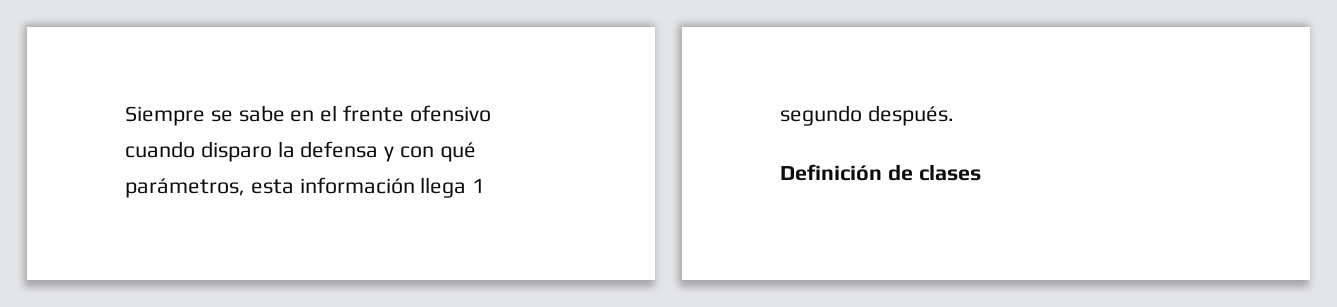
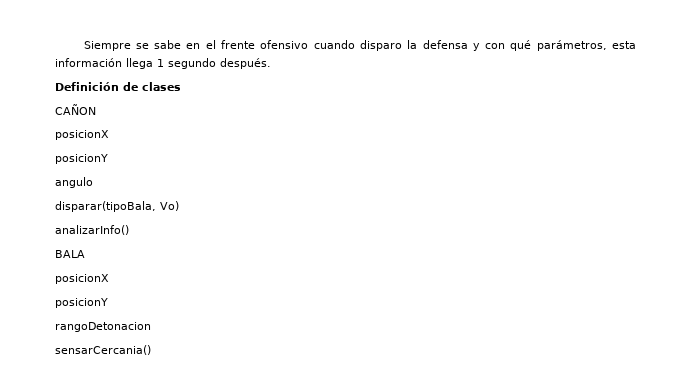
(981, 172) none -> [55,104,96,115] [55,130,109,140] [55,154,108,164] [55,177,93,188] [55,201,179,212] [55,225,129,235] [55,250,85,258] [55,274,109,284] [55,298,108,308] [55,322,151,332] [55,345,151,355] // CAÑON // posicionX // posicionY // angulo // disparar(tipoBala, Vo) // analizarInfo() // BALA // posicionX // posicionY // rangoDetonacion // sensarCercania()

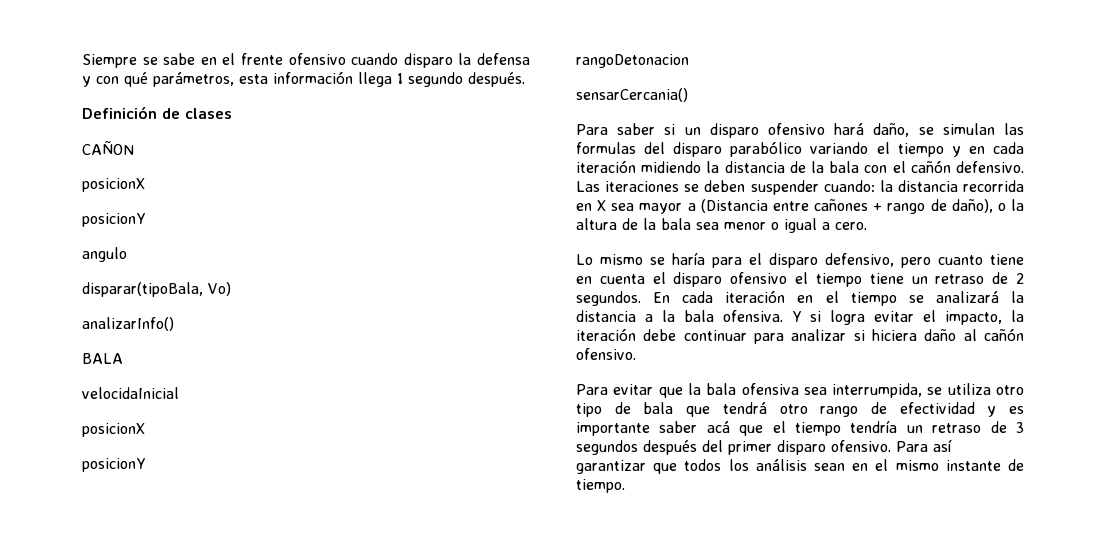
(85, 254) none -> [82,387,179,399] // velocidaInicial
(151, 350) none -> [576,123,1024,138] [576,141,1024,157] [576,160,1024,173] [576,180,1024,195] [576,199,1024,214] [576,218,867,233] [576,252,1024,268] [576,272,1024,287] [576,290,1024,306] [576,310,1024,325] [576,328,1024,344] [576,348,636,360] [576,383,1024,398] [576,402,1024,417] [576,420,1024,436] [576,439,952,455] [576,459,1024,474] [576,479,625,493] // Para saber si un disparo ofensivo hará daño, se simulan las formulas del disparo parabólico variando el tiempo y en cada iteración midiendo la distancia de la bala con el cañón defensivo. Las iteraciones se deben suspender cuando: la distancia recorrida en X sea mayor a (Distancia entre cañones + rango de daño), o la altura de la bala sea menor o igual a cero. // Lo mismo se haría para el disparo defensivo, pero cuanto tiene en cuenta el disparo ofensivo el tiempo tiene un retraso de 2 segundos. En cada iteración en el tiempo se analizará la distancia a la bala ofensiva. Y si logra evitar el impacto, la iteración debe continuar para analizar si hiciera daño al cañón ofensivo. // Para evitar que la bala ofensiva sea interrumpida, se utiliza otro tipo de bala que tendrá otro rango de efectividad y es importante saber acá que el tiempo tendría un retraso de 3 segundos después del primer disparo ofensivo. Para así garantizar que todos los análisis sean en el mismo instante de tiempo.

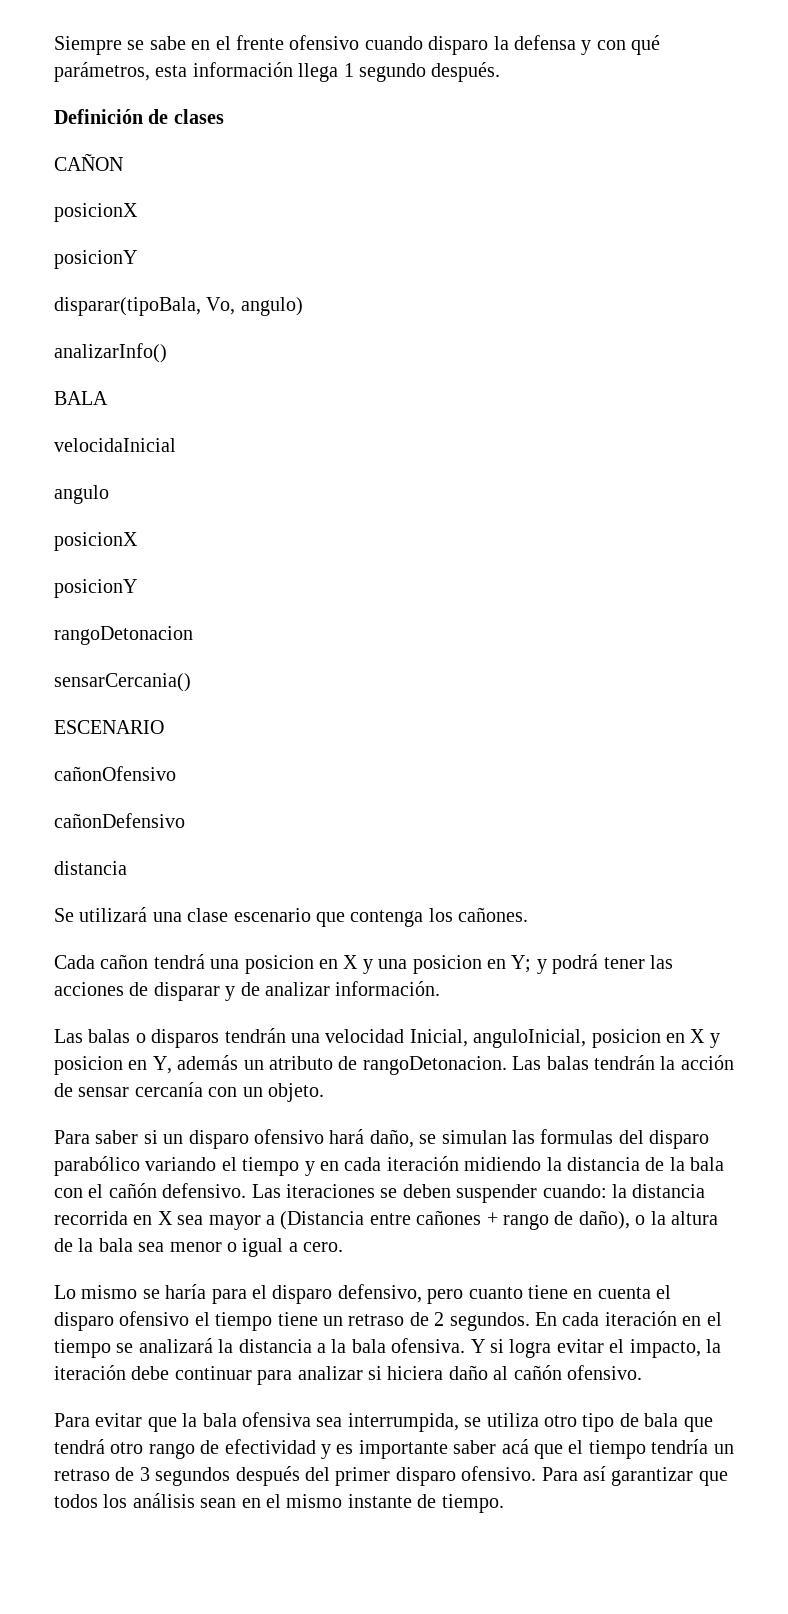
[82,247,127,262] // angulo -> (137, 259) none
[208,282,231,296] Vo) -> [206,297,303,316] Vo, angulo)
(179, 393) none -> [54,485,109,504] // angulo
(688, 95) none -> [54,720,164,734] [54,766,176,781] [54,813,185,828] [54,861,127,875] [54,907,529,927] [54,954,673,974] [54,981,441,1001] [54,1028,720,1048] [54,1055,734,1075] [54,1082,324,1102] // ESCENARIO // cañonOfensivo // cañonDefensivo // distancia // Se utilizará una clase escenario que contenga los cañones. // Cada cañon tendrá una posicion en X y una posicion en Y; y podrá tener las acciones de disparar y de analizar información. // Las balas o disparos tendrán una velocidad Inicial, anguloInicial, posicion en X y posicion en Y, además un atributo de rangoDetonacion. Las balas tendrán la acción de sensar cercanía con un objeto.

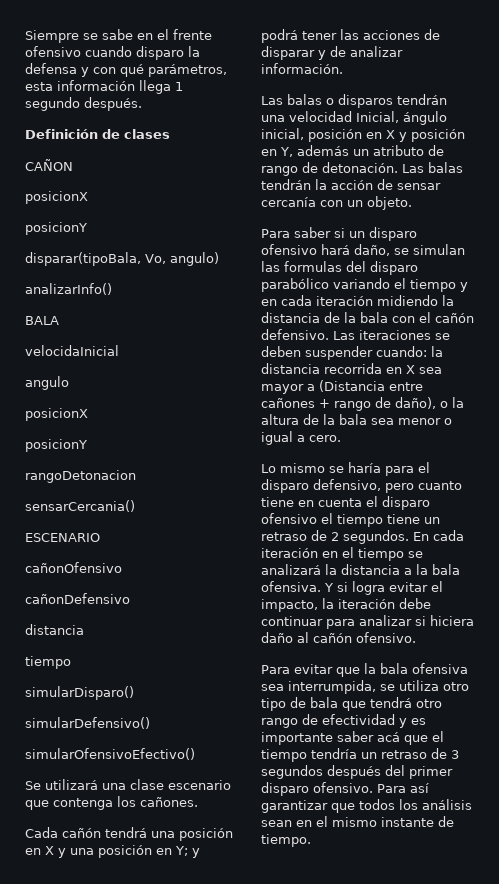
(127, 868) none -> [25,656,71,669] [25,686,134,700] [25,717,150,729] [25,748,195,760] // tiempo // simularDisparo() // simularDefensivo() // simularOfensivoEfectivo()
[100,954,149,969] cañon -> [62,828,101,838] cañón
[244,955,314,974] posicion -> [179,828,233,841] posición
[412,955,482,974] posicion -> [98,845,152,858] posición
[473,1029,720,1048] [54,1056,123,1075] anguloInicial, posicion en X y posicion -> [403,111,447,125] [261,128,465,142] ángulo inicial, posición en X y posición
[362,1056,507,1075] rangoDetonacion. -> [261,162,398,176] rango de detonación.

